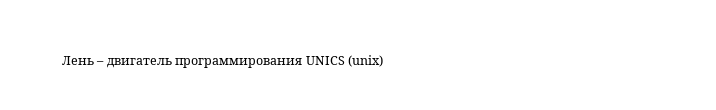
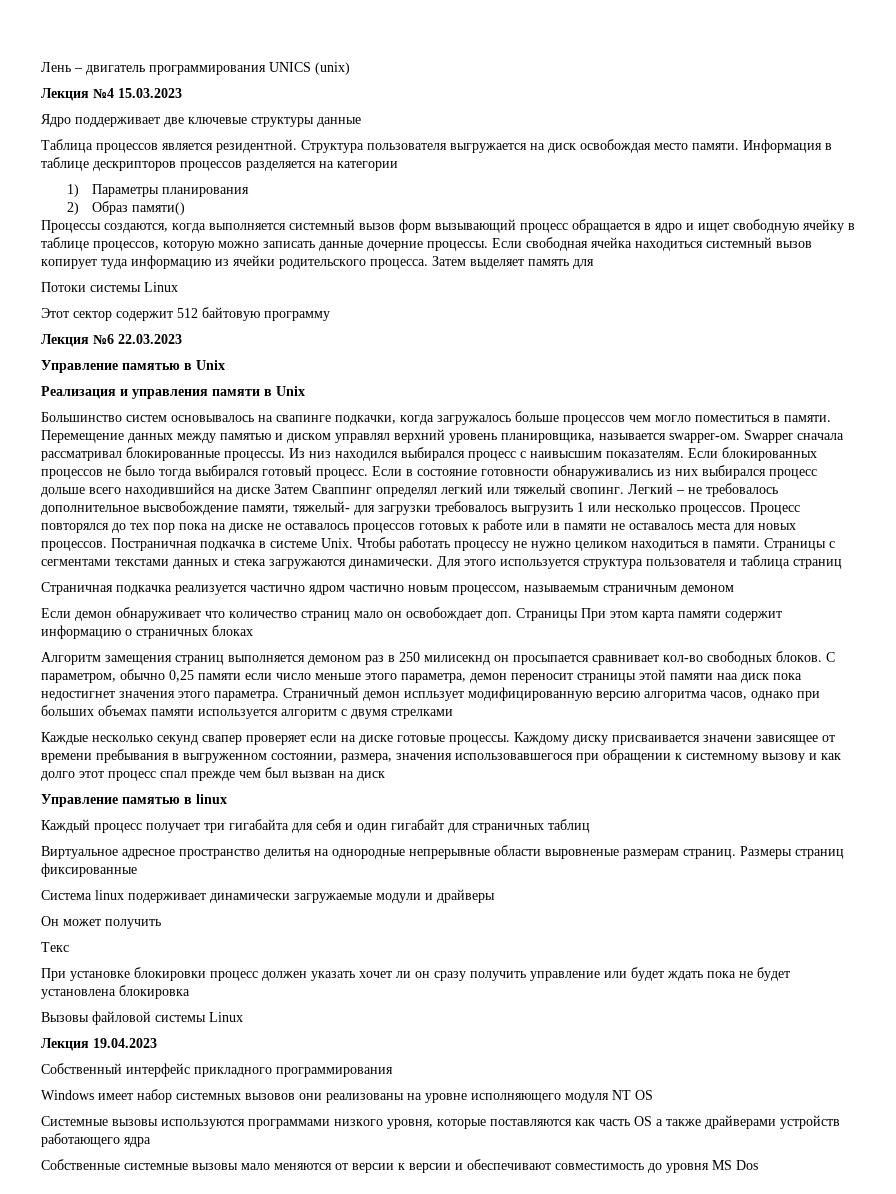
(383, 61) none -> [41,88,182,101] [41,114,361,127] [41,139,832,153] [41,157,398,171] [66,184,250,197] [66,201,186,215] [41,219,855,233] [41,237,812,251] [41,255,594,269] [41,282,178,292] [41,307,330,321] [41,334,182,347] [41,360,225,373] [41,386,305,399] [41,411,831,425] [41,429,844,443] [41,447,817,461] [41,465,817,479] [41,483,778,497] [41,501,800,515] [41,519,796,533] [41,537,835,551] [41,555,842,569] [41,582,734,595] [41,607,782,621] [41,625,253,639] [41,651,835,665] [41,669,802,683] [41,687,820,701] [41,705,453,719] [41,732,835,745] [41,749,841,763] [41,767,385,781] [41,794,227,807] [41,819,590,833] [41,845,844,859] [41,863,137,877] [41,889,495,903] [41,916,161,929] [41,942,69,952] [41,967,790,981] [41,985,190,999] [41,1011,243,1025] [41,1038,157,1051] [41,1063,393,1077] [41,1089,653,1103] [41,1115,840,1129] [41,1133,151,1147] [41,1159,758,1173] // Лекция №4 15.03.2023 // Ядро поддерживает две ключевые структуры данные // Таблица процессов является резидентной. Структура пользователя выгружается на диск освобождая место памяти. Информация в таблице дескрипторов процессов разделяется на категории // 1) Параметры планирования // 2) Образ памяти() // Процессы создаются, когда выполняется системный вызов форм вызывающий процесс обращается в ядро и ищет свободную ячейку в таблице процессов, которую можно записать данные дочерние процессы. Если свободная ячейка находиться системный вызов копирует туда информацию из ячейки родительского процесса. Затем выделяет память для // Потоки системы Linux // Этот сектор содержит 512 байтовую программу // Лекция №6 22.03.2023 // Управление памятью в Unix // Реализация и управления памяти в Unix // Большинство систем основывалось на свапинге подкачки, когда загружалось больше процессов чем могло поместиться в памяти. Перемещение данных между памятью и диском управлял верхний уровень планировщика, называется swapper-ом. Swapper сначала рассматривал блокированные процессы. Из низ находился выбирался процесс с наивысшим показателям. Если блокированных процессов не было тогда выбирался готовый процесс. Если в состояние готовности обнаруживались из них выбирался процесс дольше всего находившийся на диске Затем Сваппинг определял легкий или тяжелый свопинг. Легкий – не требовалось дополнительное высвобождение памяти, тяжелый- для загрузки требовалось выгрузить 1 или несколько процессов. Процесс повторялся до тех пор пока на диске не оставалось процессов готовых к работе или в памяти не оставалось места для новых процессов. Постраничная подкачка в системе Unix. Чтобы работать процессу не нужно целиком находиться в памяти. Страницы с сегментами текстами данных и стека загружаются динамически. Для этого используется структура пользователя и таблица страниц // Страничная подкачка реализуется частично ядром частично новым процессом, называемым страничным демоном // Если демон обнаруживает что количество страниц мало он освобождает доп. Страницы При этом карта памяти содержит информацию о страничных блоках // Алгоритм замещения страниц выполняется демоном раз в 250 милисекнд он просыпается сравнивает кол-во свободных блоков. С параметром, обычно 0,25 памяти если число меньше этого параметра, демон переносит страницы этой памяти наа диск пока недостигнет значения этого параметра. Страничный демон испльзует модифицированную версию алгоритма часов, однако при больших объемах памяти используется алгоритм с двумя стрелками // Каждые несколько секунд свапер проверяет если на диске готовые процессы. Каждому диску присваивается значени зависящее от времени пребывания в выгруженном состоянии, размера, значения использовавшегося при обращении к системному вызову и как долго этот процесс спал прежде чем был вызван на диск // Управление памятью в linux // Каждый процесс получает три гигабайта для себя и один гигабайт для страничных таблиц // Виртуальное адресное пространство делитья на однородные непрерывные области выровненые размерам страниц. Размеры страниц фиксированные // Система linux подерживает динамически загружаемые модули и драйверы // Он может получить // Текс // При установке блокировки процесс должен указать хочет ли он сразу получить управление или будет ждать пока не будет установлена блокировка // Вызовы файловой системы Linux // Лекция 19.04.2023 // Собственный интерфейс прикладного программирования // Windows имеет набор системных вызовов они реализованы на уровне исполняющего модуля NT OS // Системные вызовы используются программами низкого уровня, которые поставляются как часть OS а также драйверами устройств работающего ядра // Собственные системные вызовы мало меняются от версии к версии и обеспечивают совместимость до уровня MS Dos

